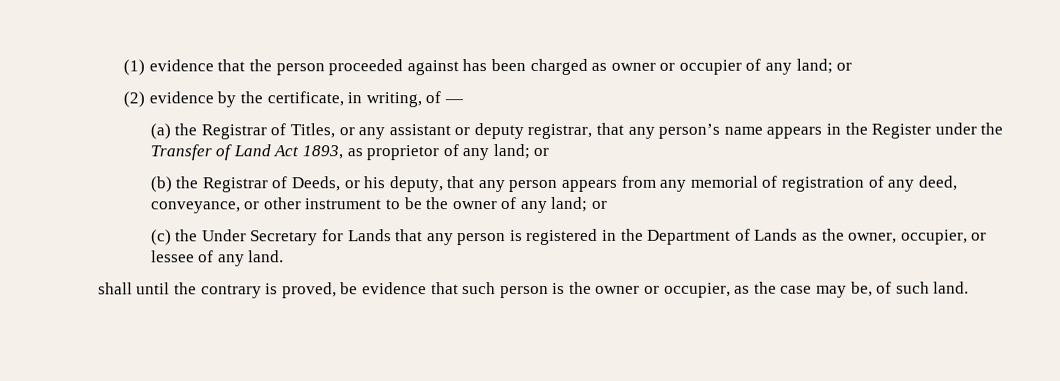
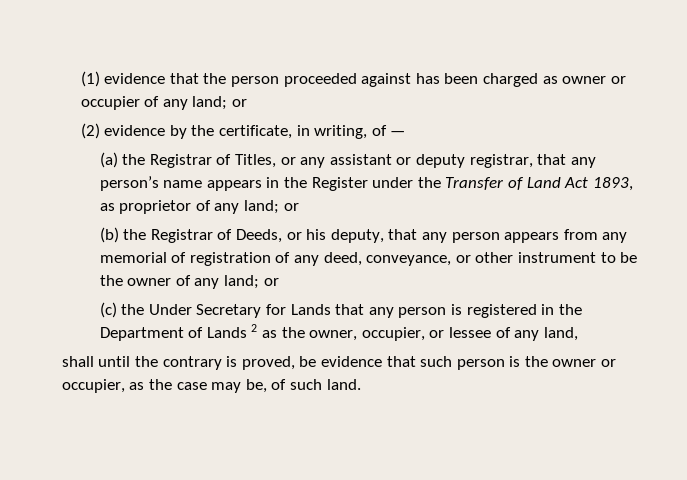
(799, 234) none -> [251,324,258,332] 2
[248,250,285,263] land. -> [543,327,578,341] land,

